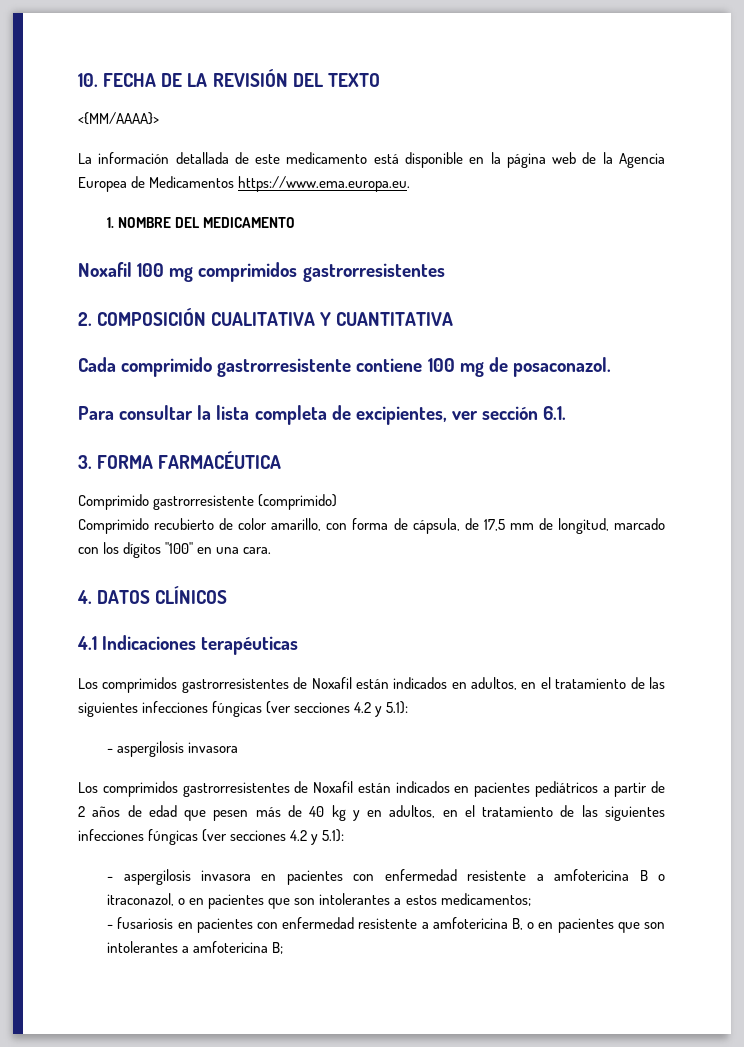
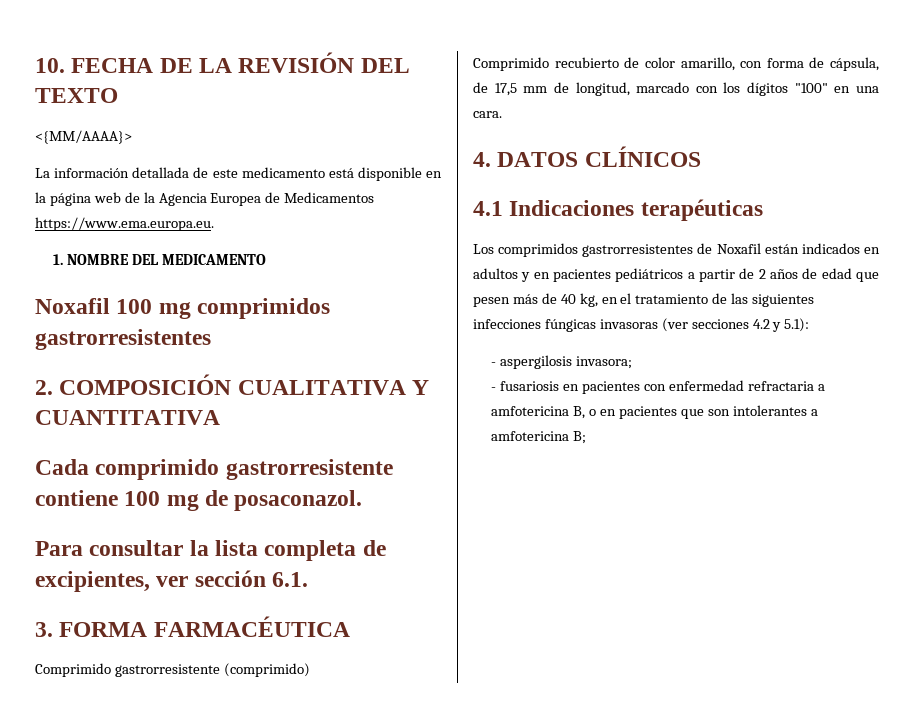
[471,677,665,690] [78,701,409,717] [107,741,239,757] [78,781,450,797] adultos, en el tratamiento de las siguientes infecciones fúngicas (ver secciones 4.2 y 5.1): // - aspergilosis invasora // Los comprimidos gastrorresistentes de Noxafil están indicados -> [473,268,531,282] adultos y
[331,805,665,821] [78,829,345,845] [107,869,665,885] [107,893,531,909] kg y en adultos, en el tratamiento de las siguientes infecciones fúngicas (ver secciones 4.2 y 5.1): // - aspergilosis invasora en pacientes con enfermedad resistente a amfotericina B o itraconazol, o en pacientes que son intolerantes a estos medicamentos; -> [579,293,815,307] [473,318,810,332] [491,355,633,369] kg, en el tratamiento de las siguientes infecciones fúngicas invasoras (ver secciones 4.2 y 5.1): // - aspergilosis invasora;
[358,918,418,929] resistente -> [747,381,814,391] refractaria

